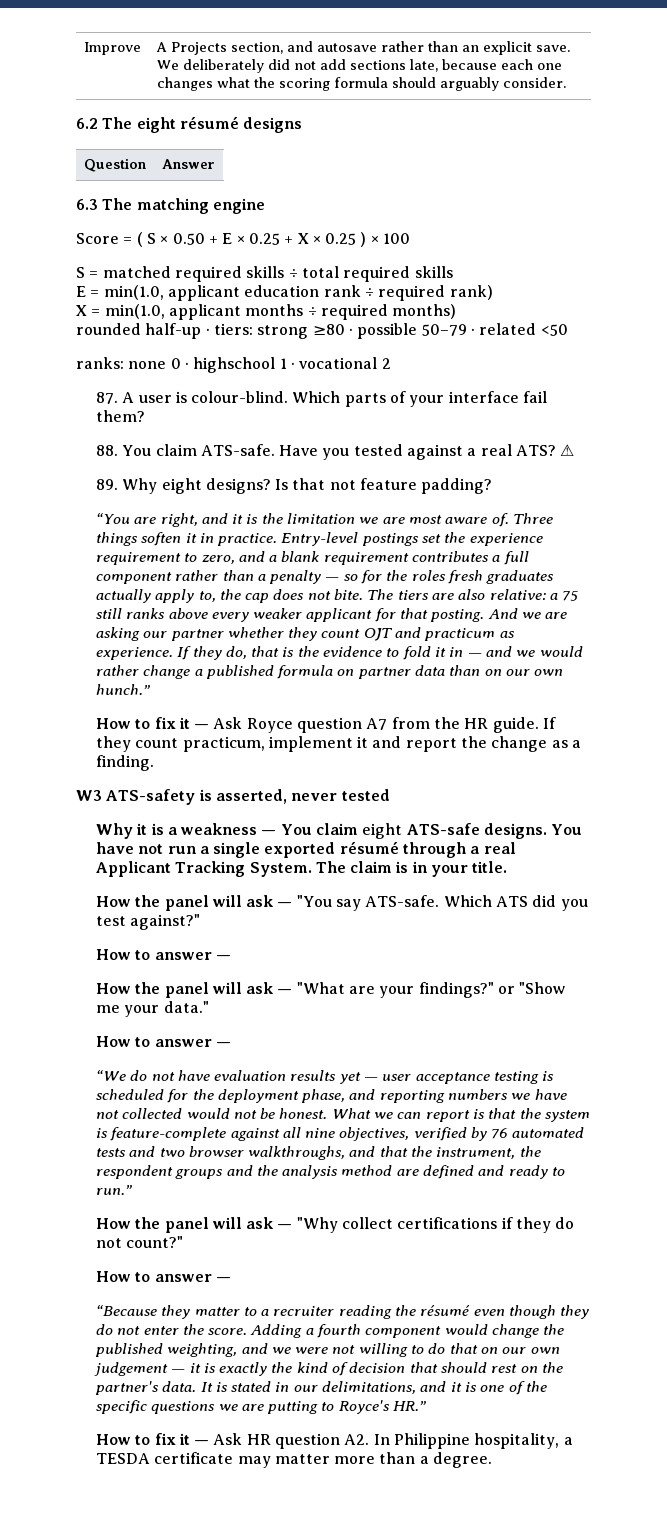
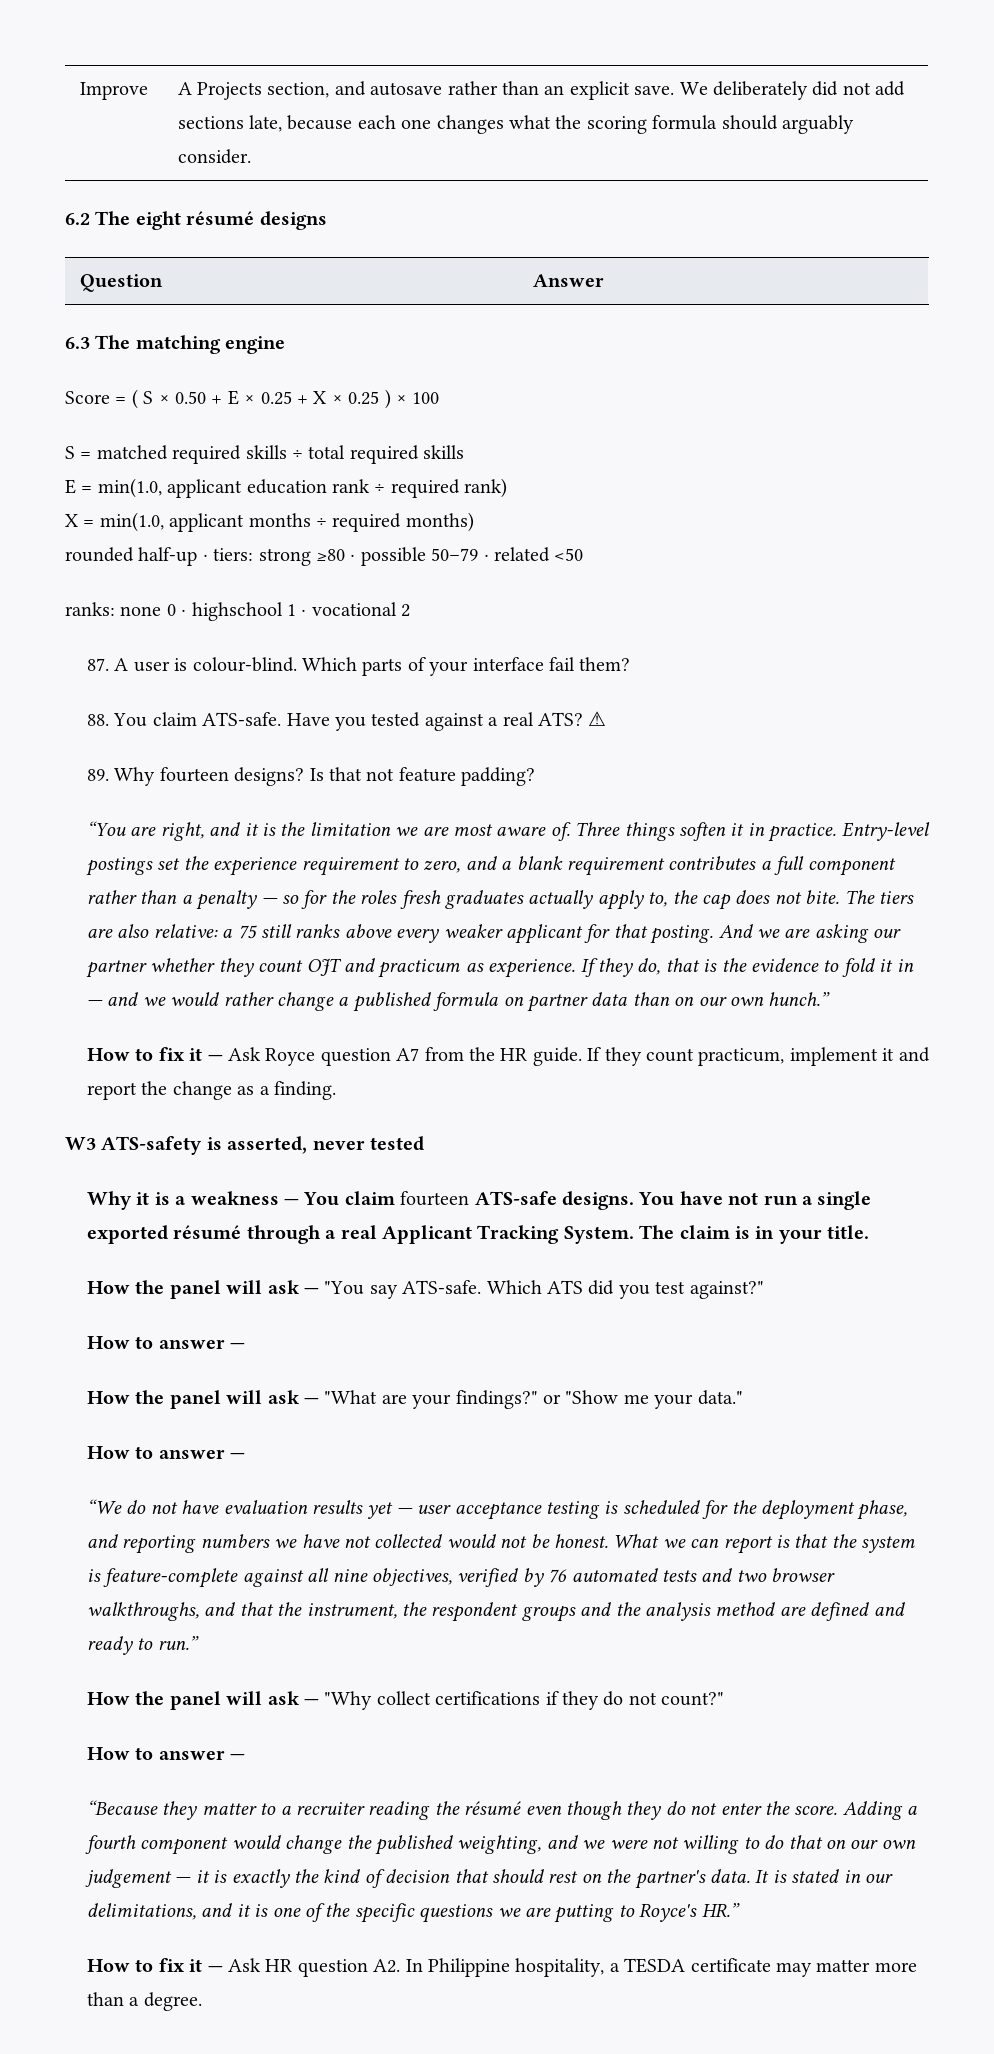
[161,478,202,494] eight -> [159,767,229,782] fourteen
[362,823,403,839] eight -> [400,1191,470,1206] fourteen

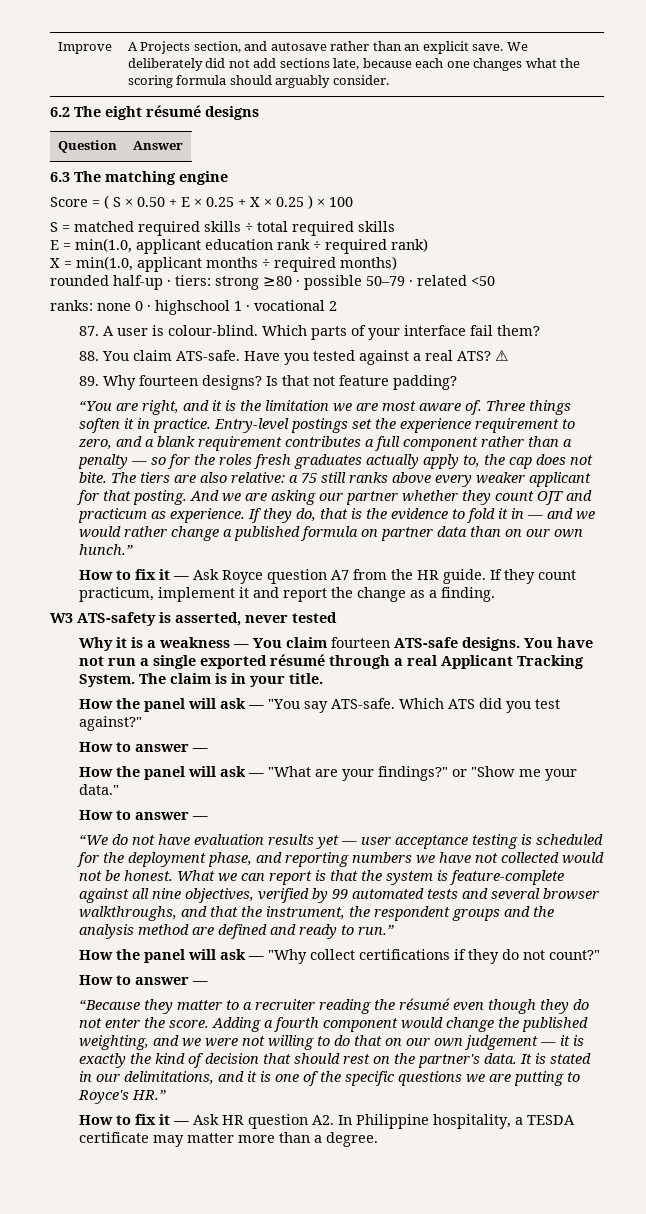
[548,1569,568,1583] 76 -> [331,889,348,899] 99
[736,1570,767,1582] two -> [490,888,540,900] several

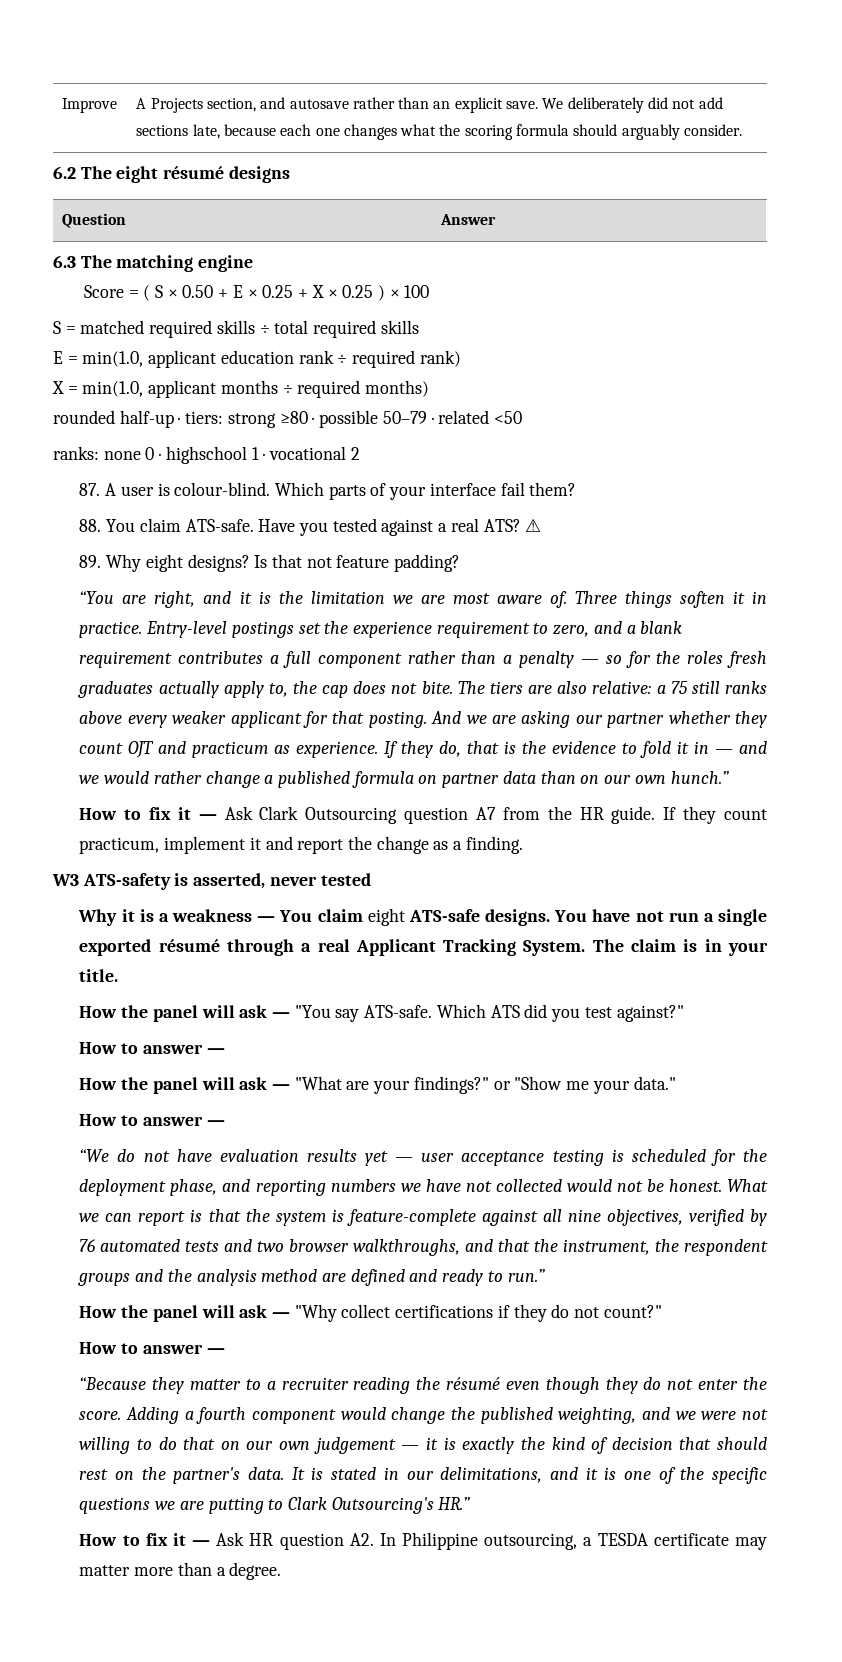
[138,375,198,386] fourteen -> [145,554,183,572] eight
[221,570,263,584] Royce -> [259,806,398,824] Clark Outsourcing
[330,637,390,648] fourteen -> [367,908,405,926] eight
[331,889,348,899] 99 -> [79,1239,96,1252] 76
[490,888,540,900] several -> [257,1241,285,1252] two
[77,1090,129,1104] Royce's -> [287,1497,434,1514] Clark Outsourcing's
[432,1114,511,1129] hospitality, -> [484,1533,578,1550] outsourcing,

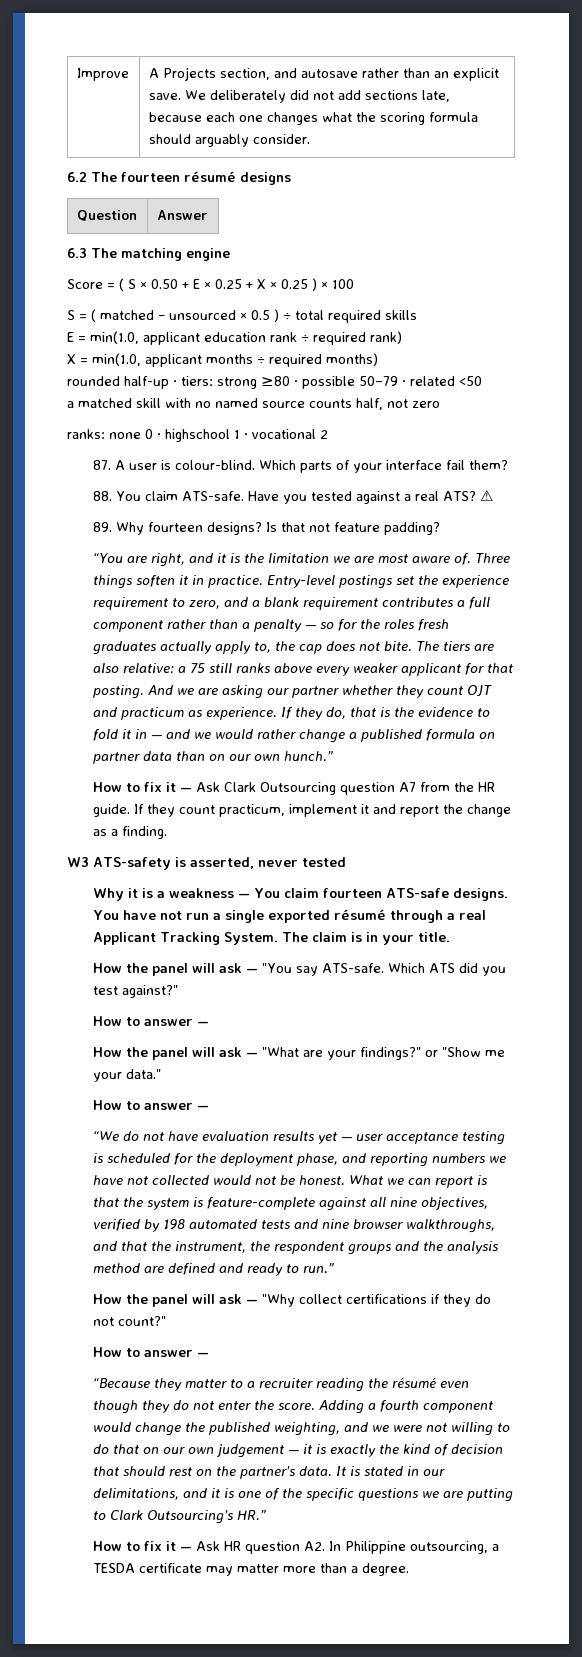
[116,166,159,183] eight -> [121,172,180,182] fourteen
[80,320,255,338] matched required skills -> [91,309,279,322] ( matched − unsourced × 0.5 )
(522, 417) none -> [67,398,440,410] // a matched skill with no named source counts half, not zero
[145,554,183,572] eight -> [148,522,204,532] fourteen
[367,908,405,926] eight -> [322,888,382,898] fourteen
[79,1239,96,1252] 76 -> [163,1219,186,1229] 198
[257,1241,285,1252] two -> [322,1219,350,1229] nine

